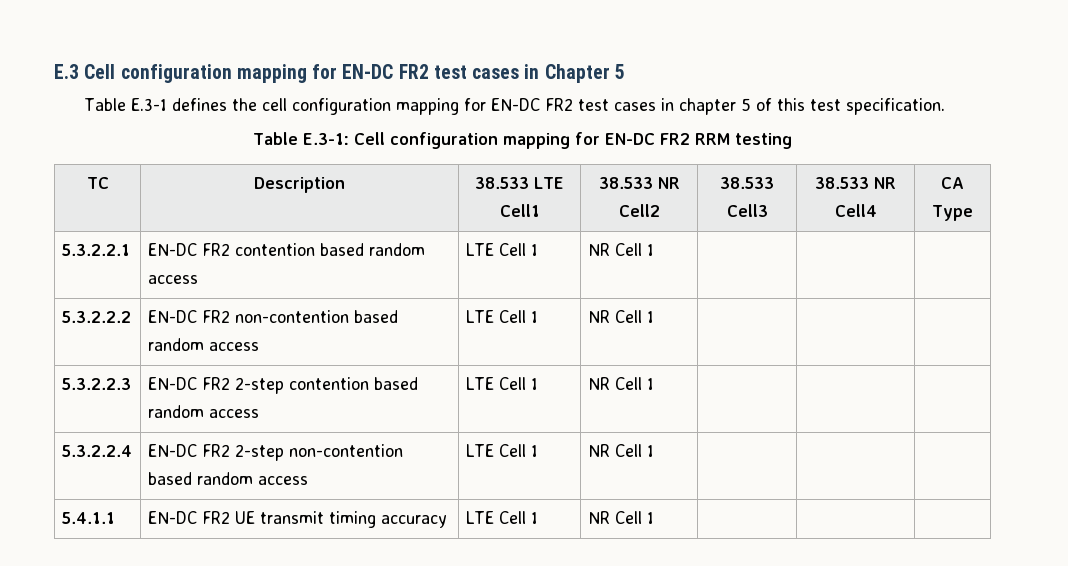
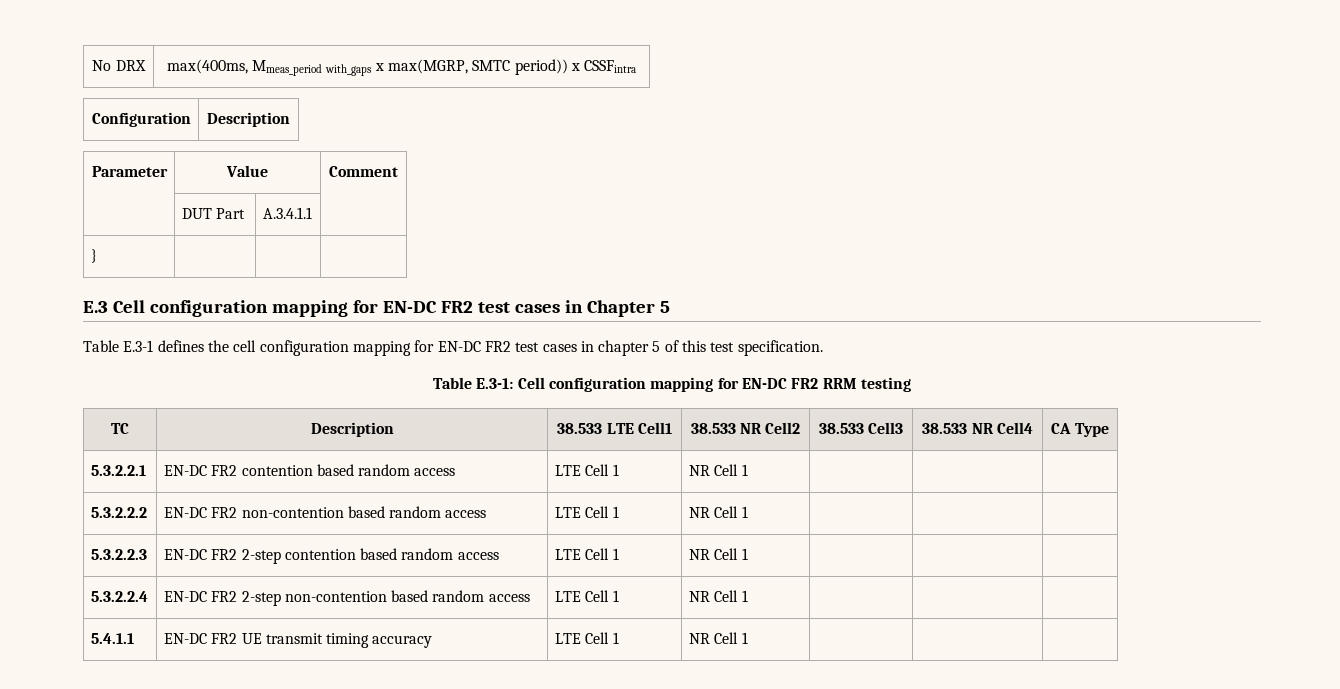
(54, 71) none -> [92,60,146,71] [166,59,637,76] [91,112,191,127] [207,112,290,127] [91,166,168,177] [226,165,268,177] [329,166,398,177] [181,208,246,219] [262,207,312,219] [90,249,97,263] No DRX | max(400ms, Mmeas_period with_gaps x max(MGRP, SMTC period)) x CSSFintra // Configuration | Description // Parameter | Value | Comment // | DUT Part | A.3.4.1.1 | // } | | | //

